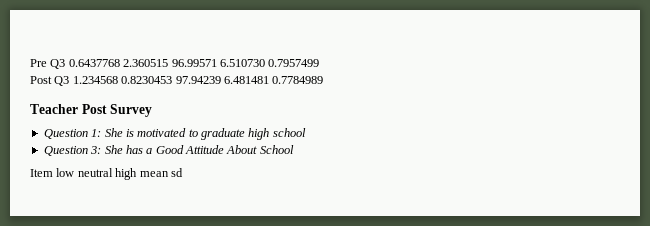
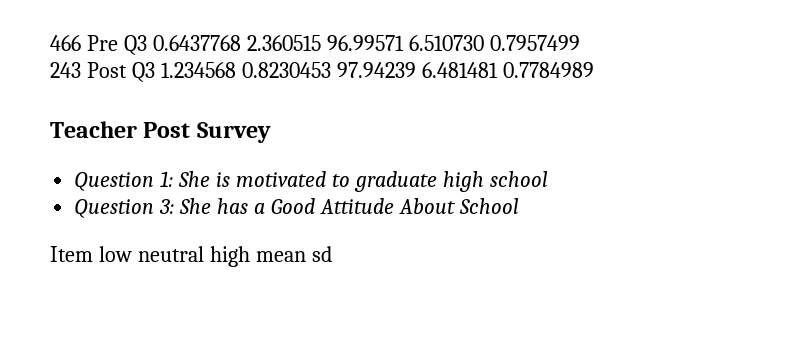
(30, 63) none -> [50,35,81,51] 466
(320, 63) none -> [50,62,81,78] 243

